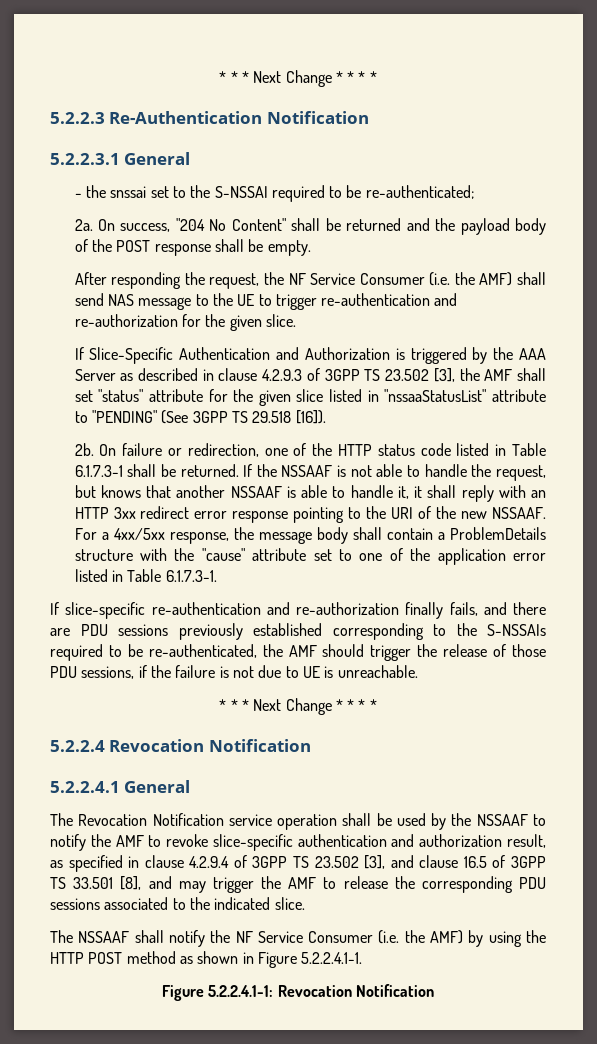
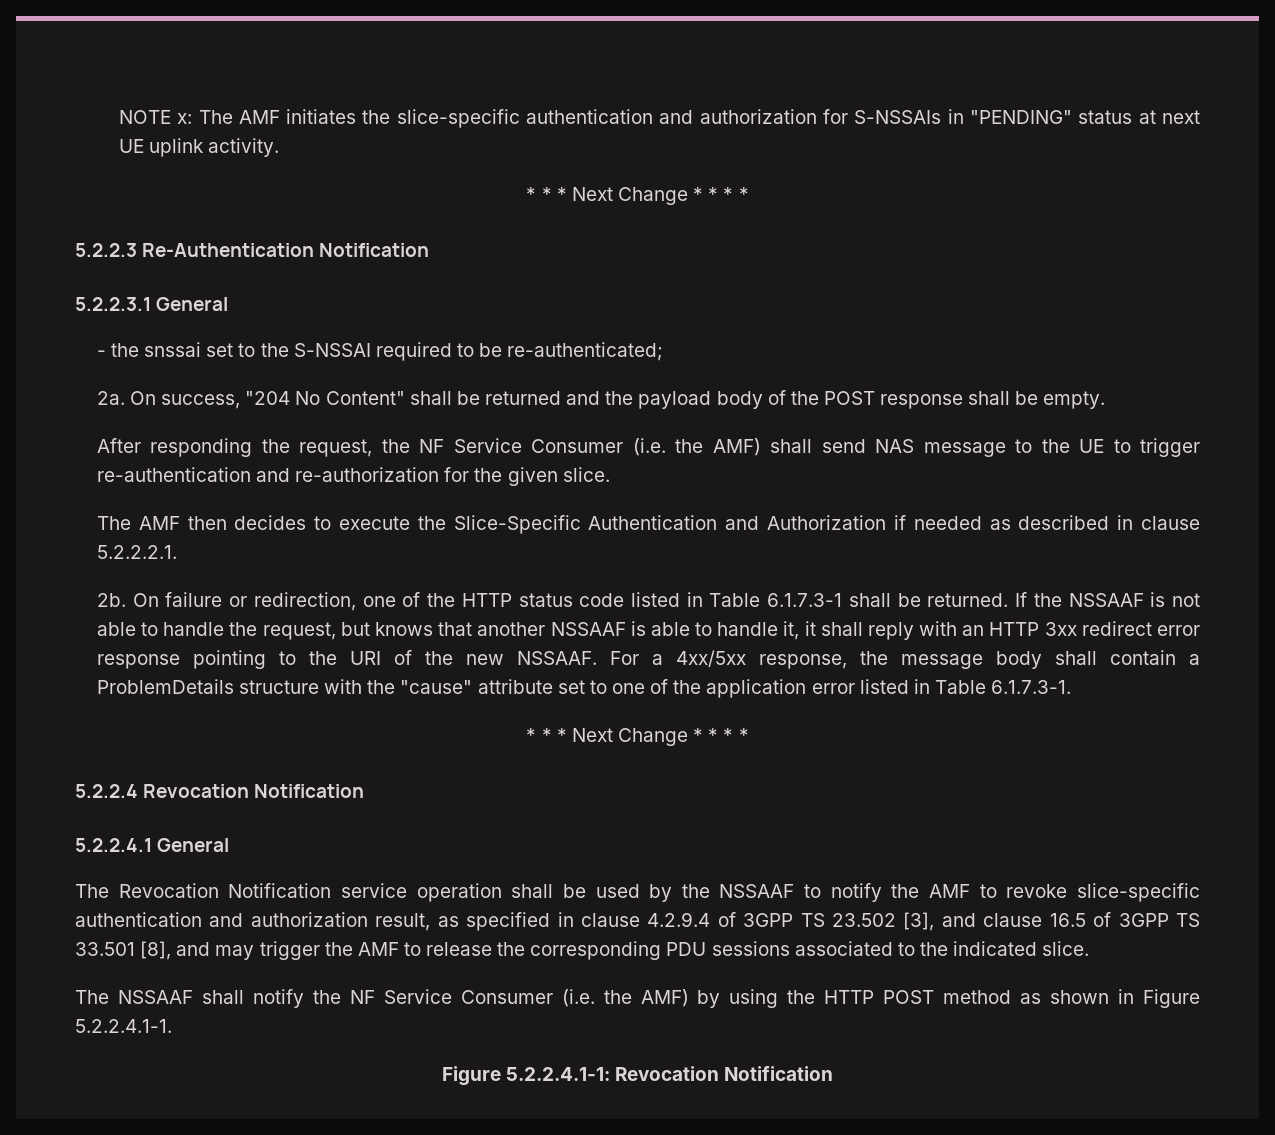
(219, 77) none -> [118,109,1201,128] [118,138,280,157] NOTE x: The AMF initiates the slice-specific authentication and authorization for S-NSSAIs in "PENDING" status at next UE uplink activity. //
[74,347,546,364] [74,368,546,382] [74,389,546,406] [74,410,326,424] If Slice-Specific Authentication and Authorization is triggered by the AAA Server as described in clause 4.2.9.3 of 3GPP TS 23.502 [3], the AMF shall set "status" attribute for the given slice listed in "nssaaStatusList" attribute to "PENDING" (See 3GPP TS 29.518 [16]). -> [96,515,1201,534] [96,545,177,559] The AMF then decides to execute the Slice-Specific Authentication and Authorization if needed as described in clause 5.2.2.2.1.
[50,602,546,619] [50,623,546,640] [50,644,547,661] [50,665,418,679] // If slice-specific re-authentication and re-authorization finally fails, and there are PDU sessions previously established corresponding to the S-NSSAIs required to be re-authenticated, the AMF should trigger the release of those PDU sessions, if the failure is not due to UE is unreachable. -> (1072, 687) none

